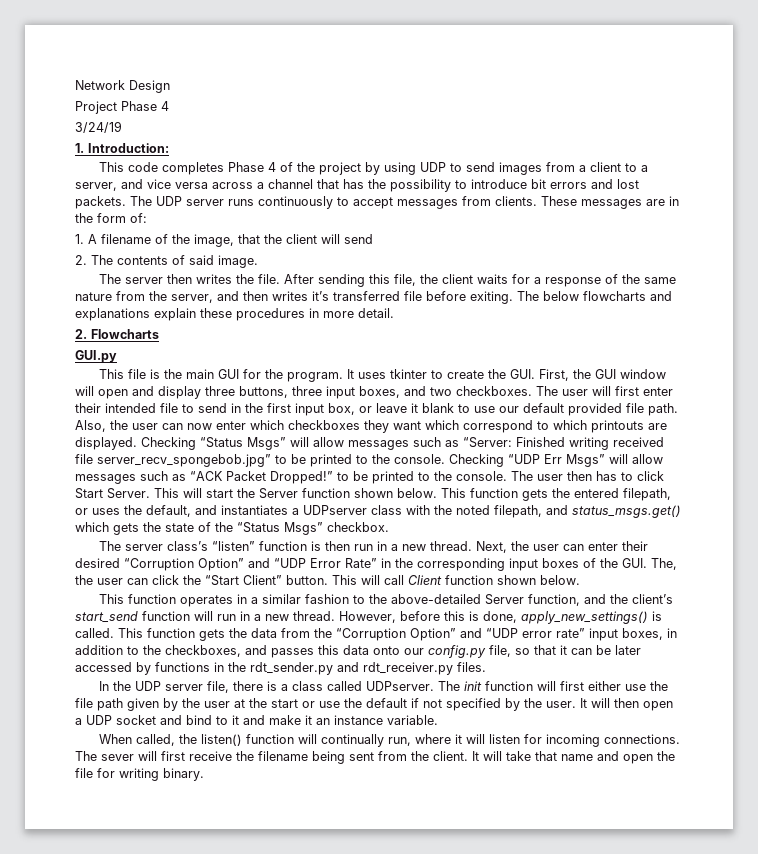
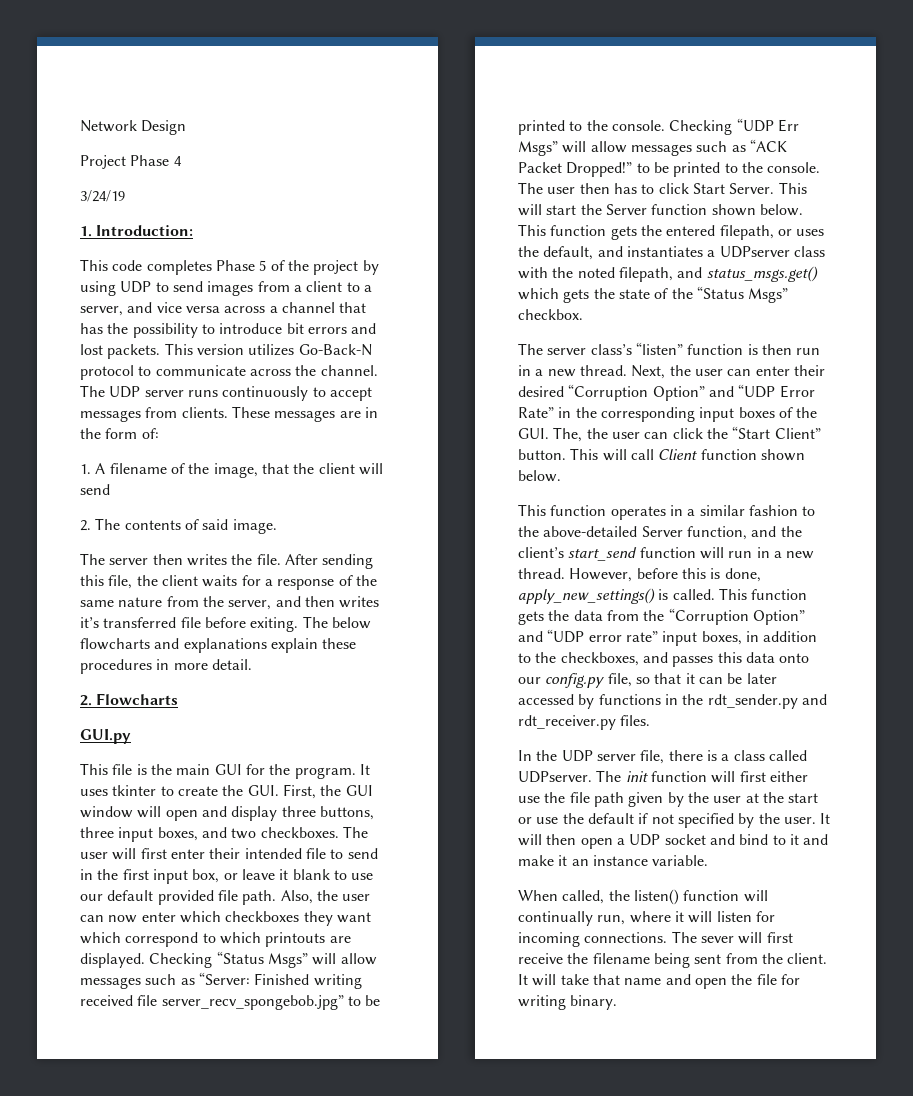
[268,162,277,172] 4 -> [259,260,267,271] 5
(126, 202) none -> [164,343,372,356] [80,365,378,380] This version utilizes Go-Back-N protocol to communicate across the channel.

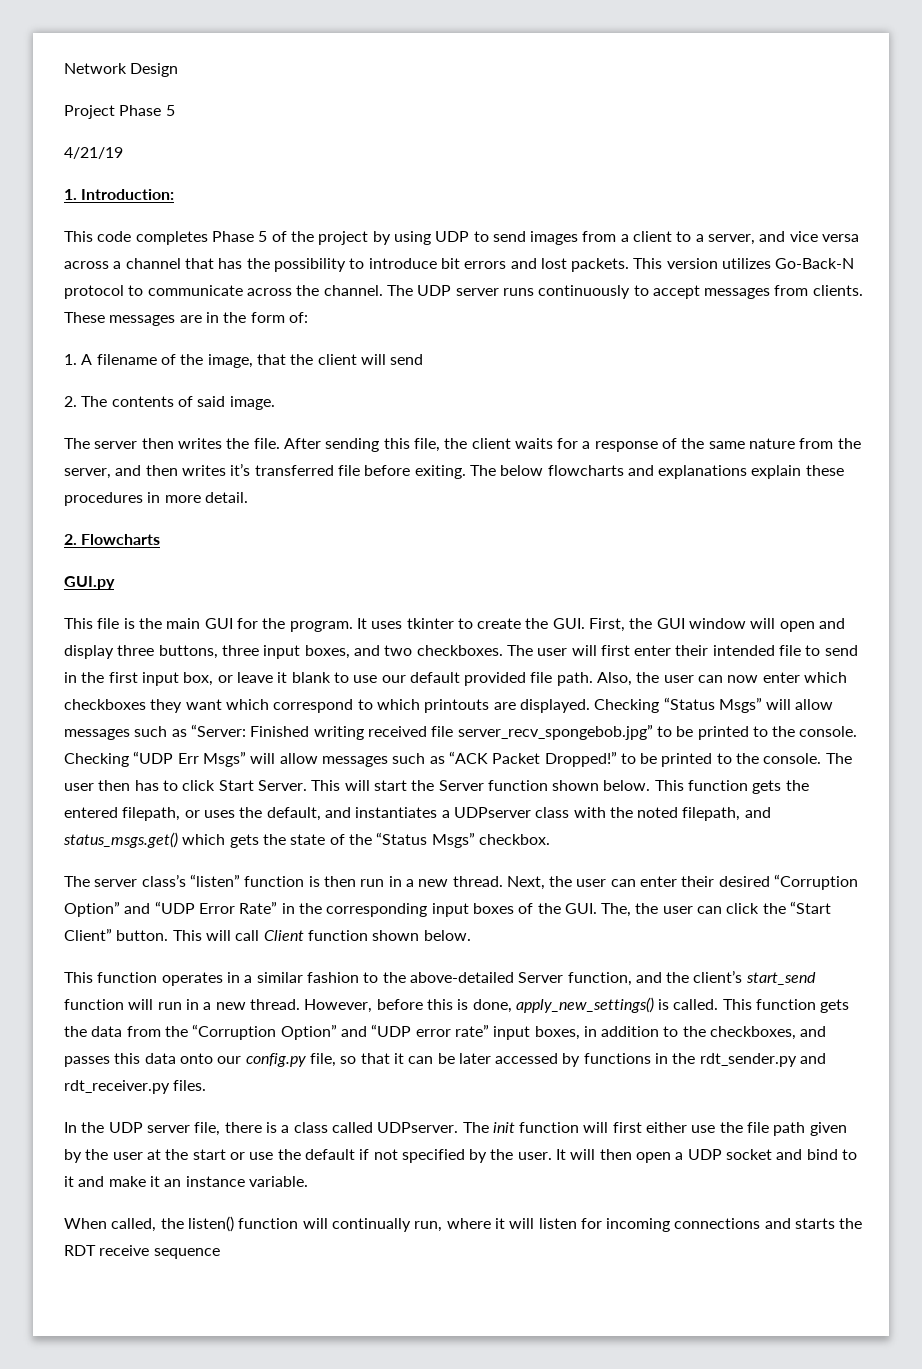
[173,156,182,166] [80,190,125,202] 4 // 3/24/19 -> [165,105,175,116] [64,147,123,159] 5 // 4/21/19
[584,931,793,944] [518,953,828,968] [518,974,800,989] [518,995,618,1010] connections. The sever will first receive the filename being sent from the client. It will take that name and open the file for writing binary. -> [674,1218,863,1229] [64,1245,220,1259] connections and starts the RDT receive sequence

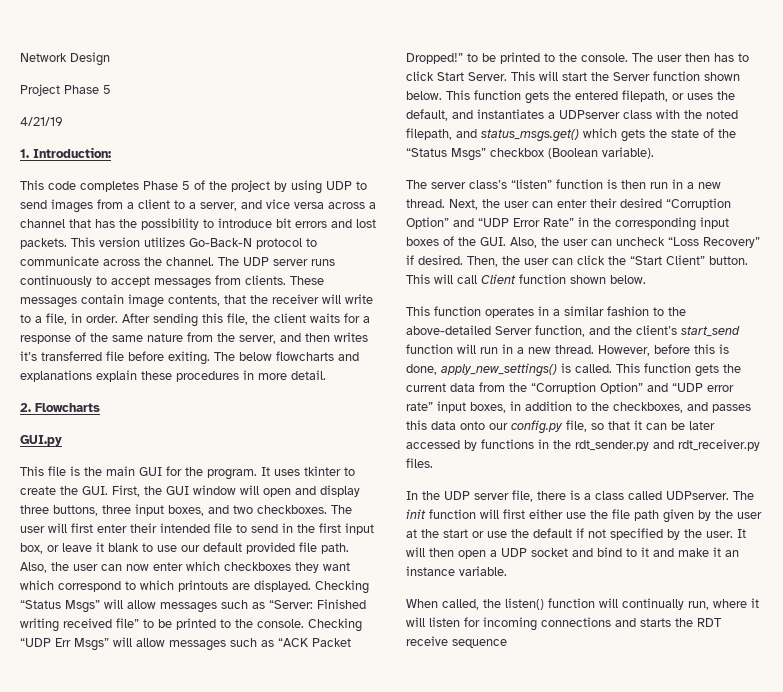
[179,312,308,323] [64,354,424,368] [64,396,275,410] [64,438,280,449] are in the form of: // 1. A filename of the image, that the client will send // 2. The contents of said image. // The server then writes the file. -> [81,294,373,308] [20,313,118,325] contain image contents, that the receiver will write to a file, in order.
[431,724,653,740] file server_recv_spongebob.jpg” -> [116,618,139,628] file”
[478,834,550,845] checkbox. -> [490,147,654,159] checkbox (Boolean variable).
[601,903,632,917] The, -> [510,237,760,248] [406,255,498,267] Also, the user can uncheck “Loss Recovery” if desired. Then,
(87, 1031) none -> [406,383,446,392] current

